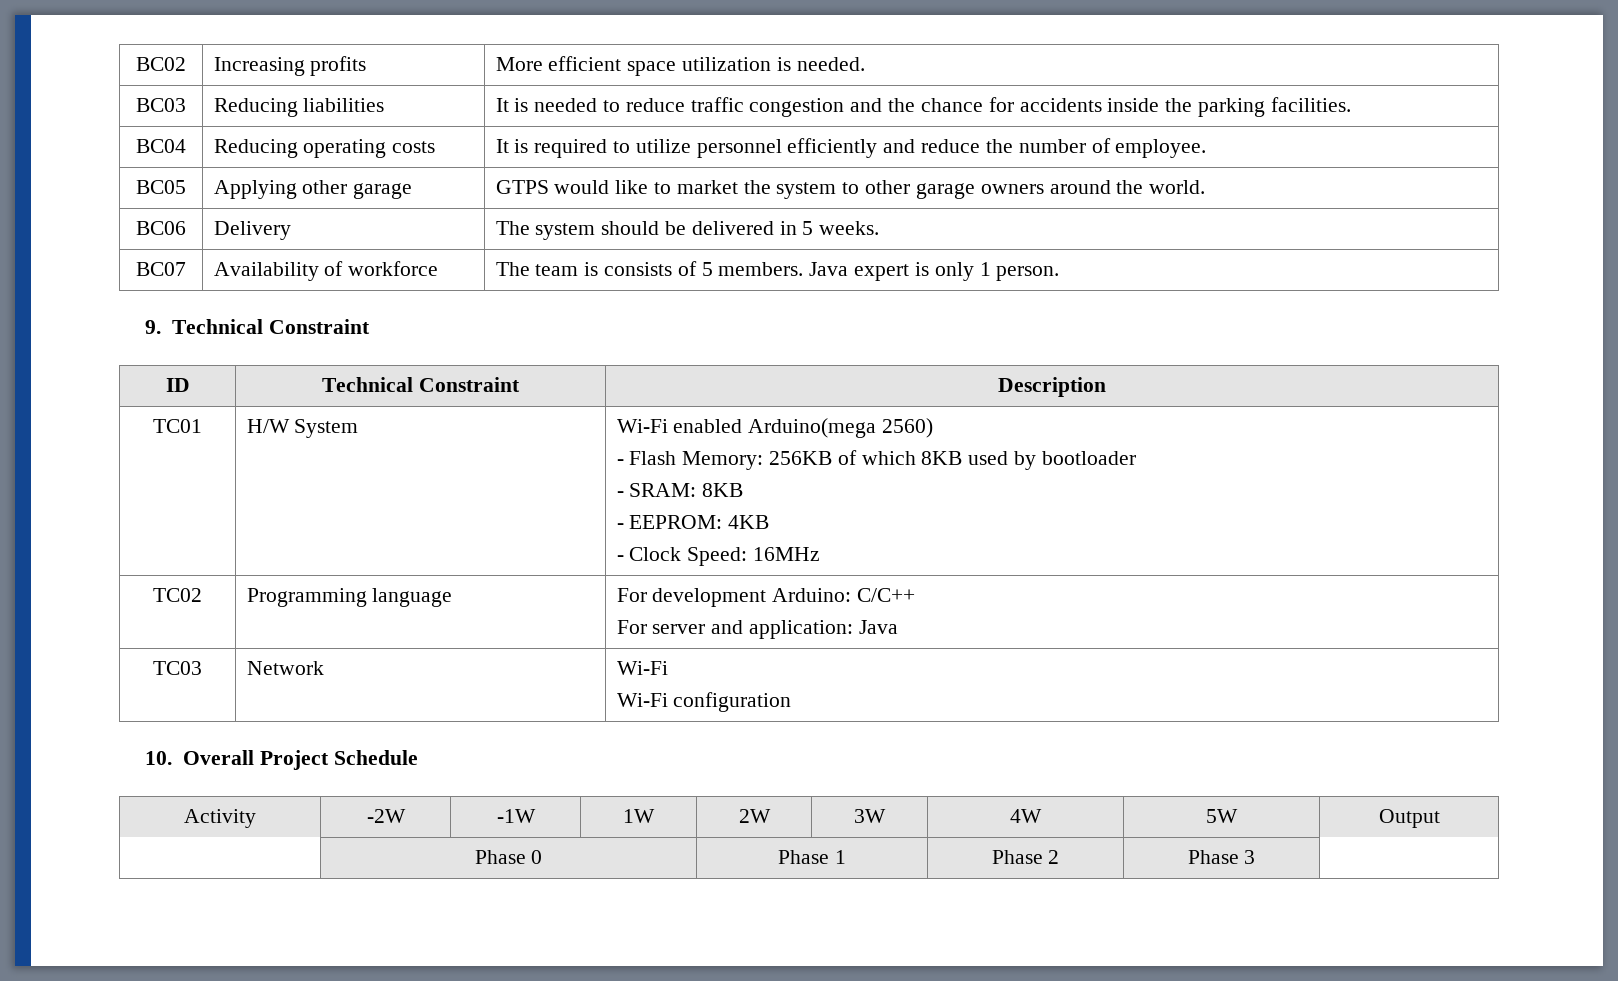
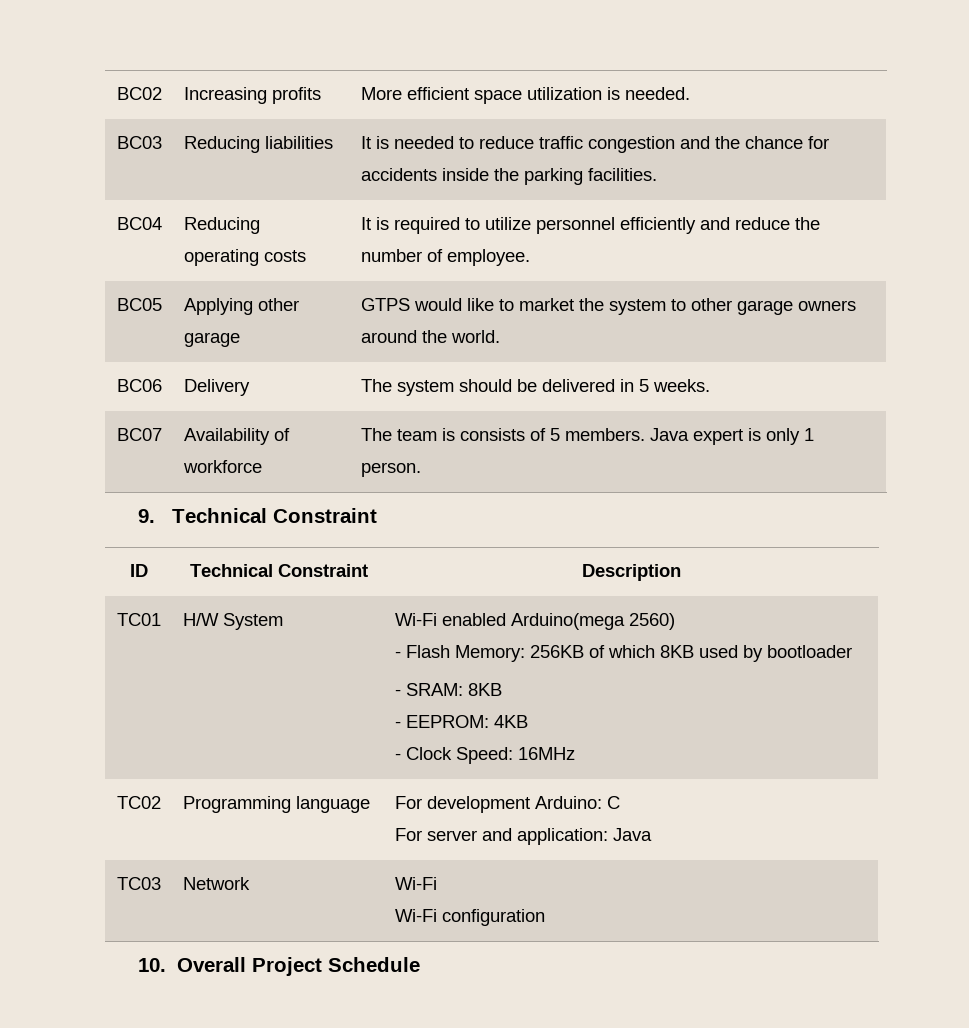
[857,588,916,602] C/C++ -> [607,796,621,809] C
[184,809,256,828] [366,809,406,823] [496,809,536,823] [623,809,655,823] [738,809,771,823] [854,809,886,823] [1010,809,1042,823] [1206,809,1238,823] [1378,809,1440,828] [474,850,543,864] [778,850,846,864] [991,850,1060,864] [1187,850,1256,864] // Activity | -2W | -1W | 1W | 2W | 3W | 4W | 5W | Output // | Phase 0 | Phase 1 | Phase 2 | Phase 3 | -> (420, 964) none

